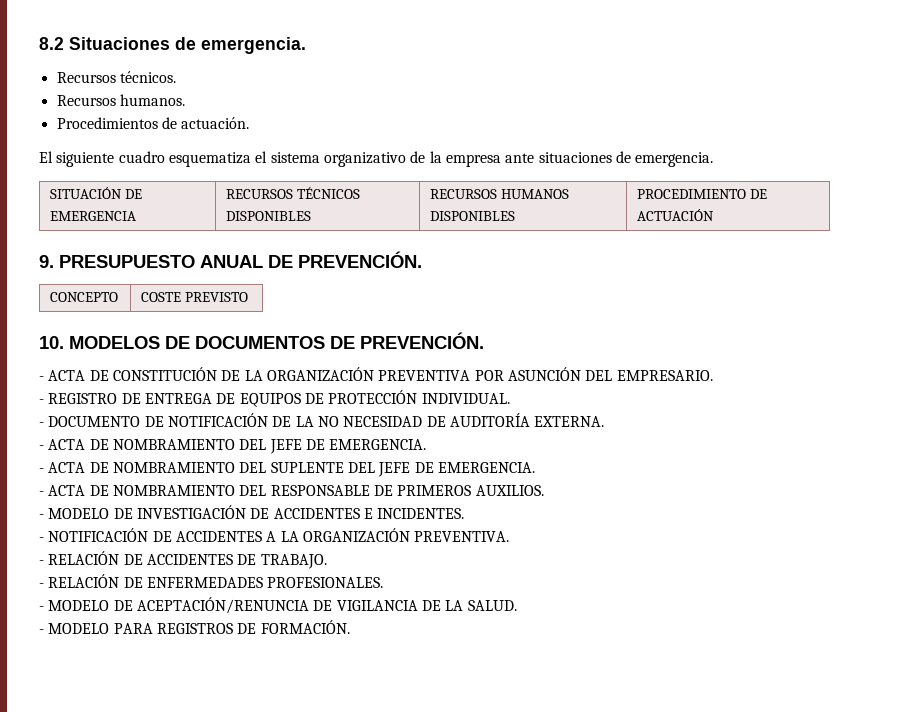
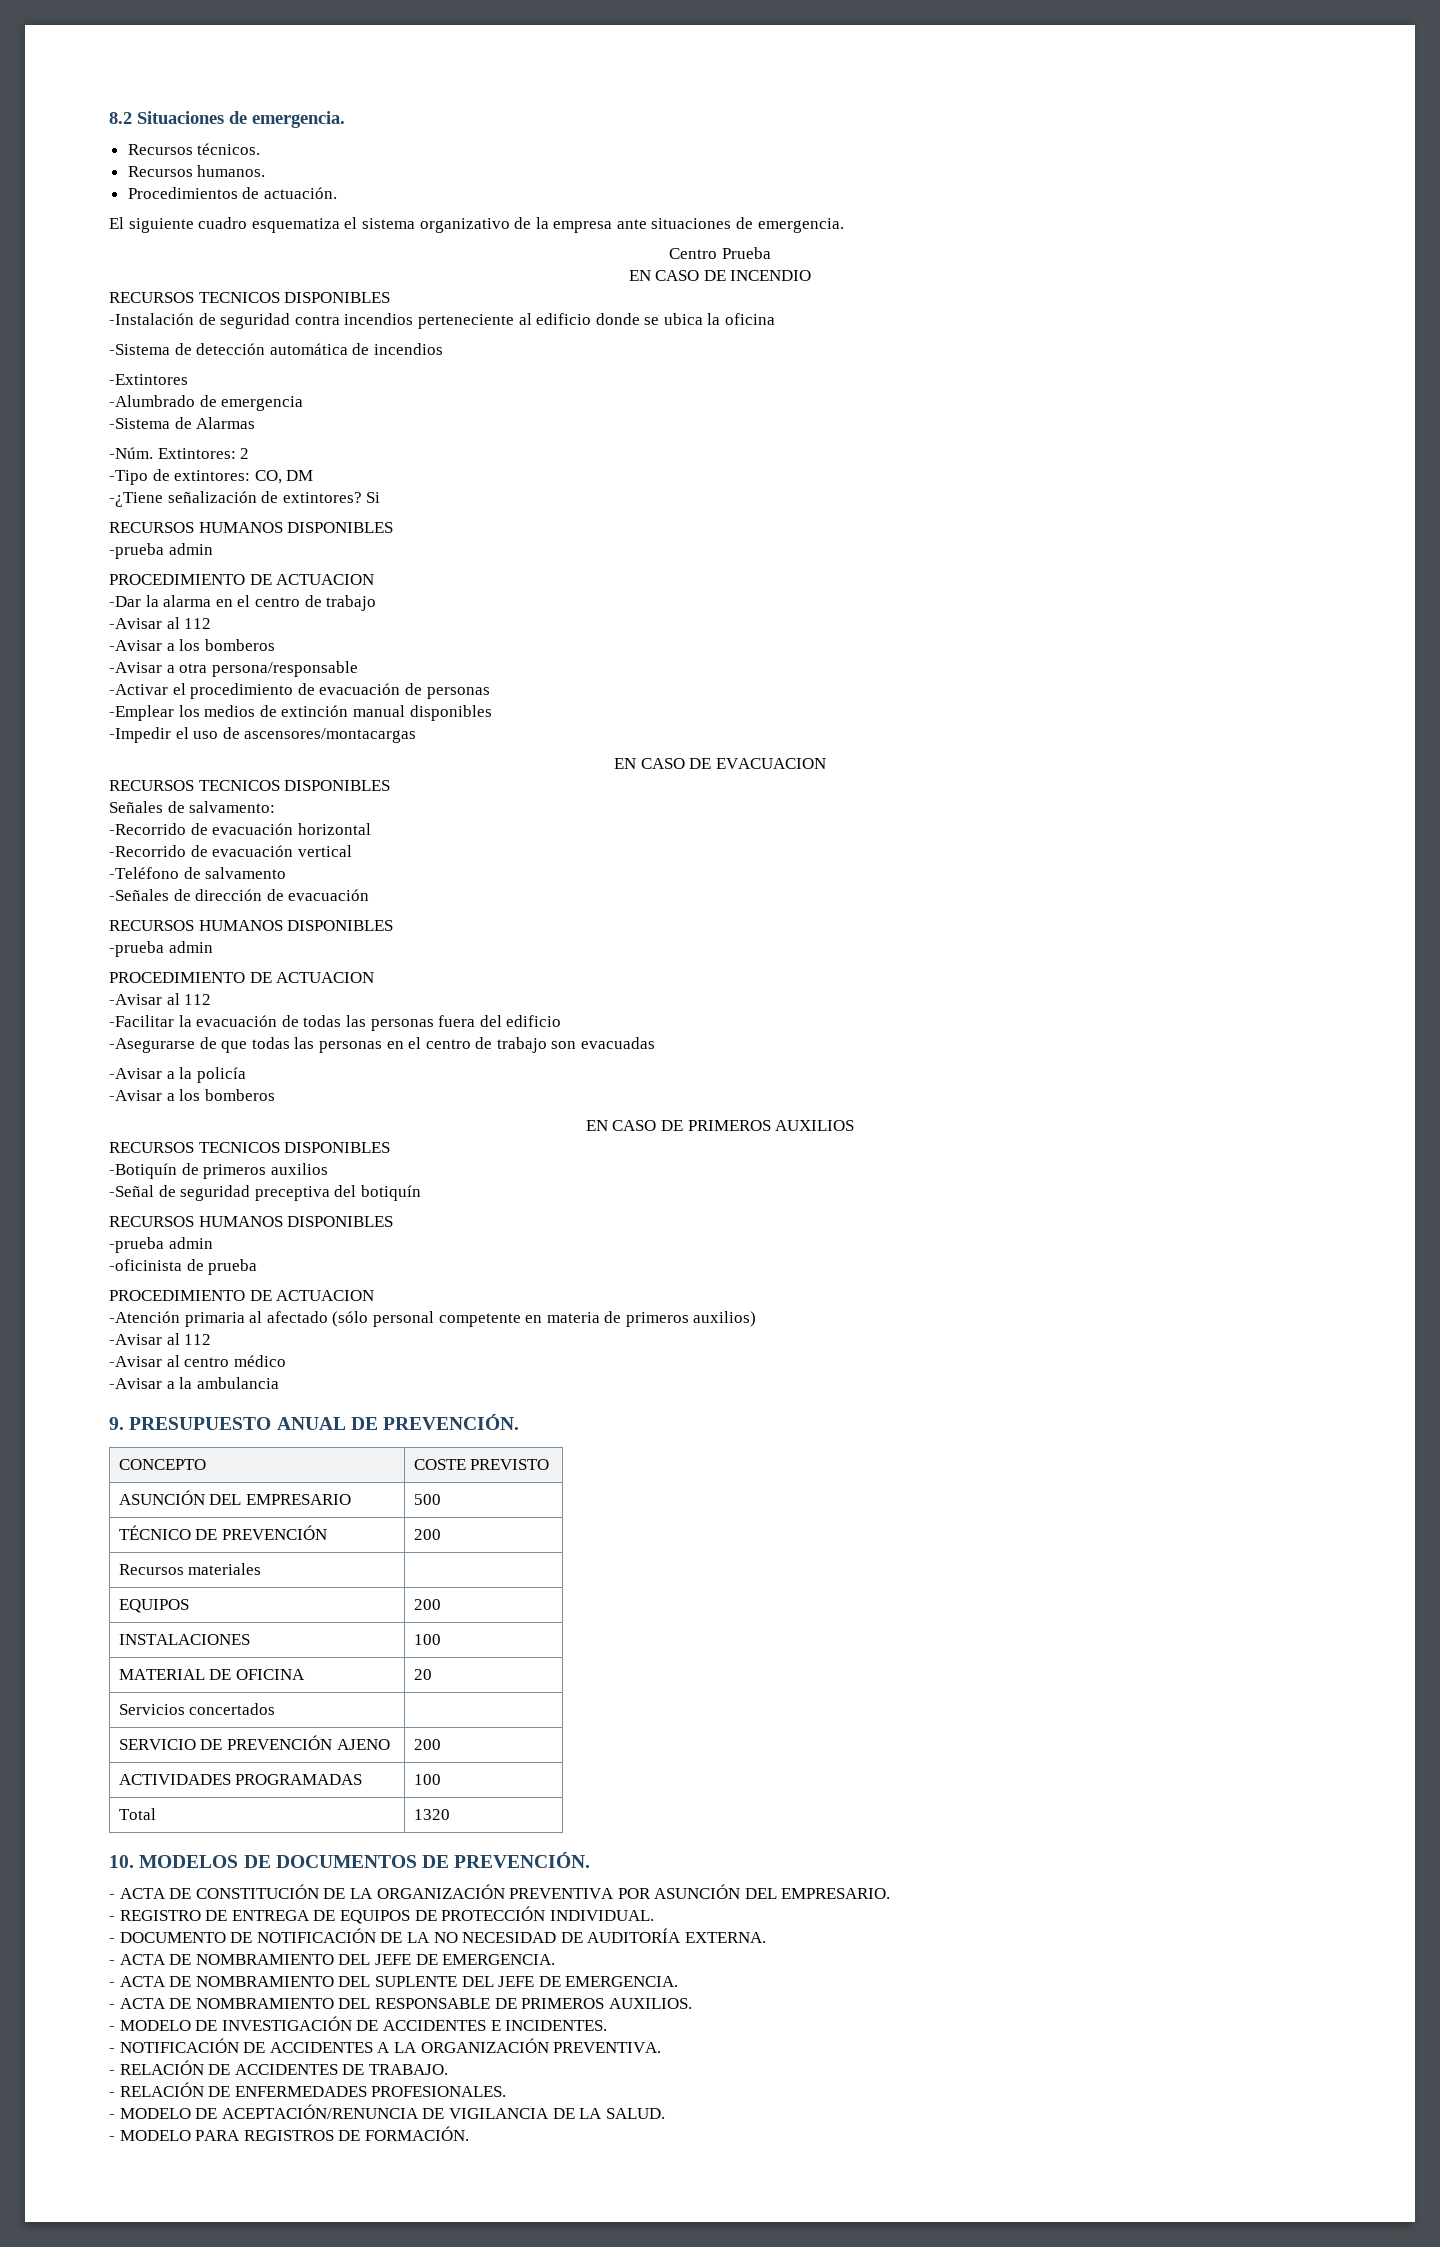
[50,187,143,199] [50,211,137,221] [226,187,361,199] [226,211,312,221] [430,189,570,199] [430,211,516,221] [637,189,768,199] [637,209,715,221] // SITUACIÓN DE EMERGENCIA | RECURSOS TÉCNICOS DISPONIBLES | RECURSOS HUMANOS DISPONIBLES | PROCEDIMIENTO DE ACTUACIÓN -> [669,247,771,259] [628,270,812,281] [109,292,391,303] [109,313,776,329] [109,343,443,355] [109,374,188,385] [109,395,304,411] [109,417,256,429] [109,447,250,459] [109,469,314,485] [109,491,381,507] [109,522,394,533] [109,543,213,559] [109,574,375,585] [109,595,377,611] [109,617,212,629] [109,639,275,651] [109,661,358,677] [109,683,490,699] [109,705,492,721] [109,727,417,743] [614,758,826,769] [109,780,391,791] [109,801,276,813] [109,823,371,835] [109,845,352,857] [109,867,287,879] [109,889,370,901] [109,920,394,931] [109,941,213,957] [109,972,375,983] [109,993,212,1005] [109,1015,562,1031] [109,1037,656,1053] [109,1067,246,1083] [109,1089,275,1101] [585,1120,855,1131] [109,1142,391,1153] [109,1163,328,1179] [109,1185,421,1201] [109,1216,394,1227] [109,1237,213,1253] [109,1259,258,1275] [109,1290,375,1301] [109,1311,757,1327] [109,1333,212,1345] [109,1355,286,1367] [109,1377,279,1389] // Centro Prueba // EN CASO DE INCENDIO // RECURSOS TECNICOS DISPONIBLES // -Instalación de seguridad contra incendios perteneciente al edificio donde se ubica la oficina // -Sistema de detección automática de incendios // -Extintores // -Alumbrado de emergencia // -Sistema de Alarmas // -Núm. Extintores: 2 // -Tipo de extintores: CO, DM // -¿Tiene señalización de extintores? Si // RECURSOS HUMANOS DISPONIBLES // -prueba admin // PROCEDIMIENTO DE ACTUACION // -Dar la alarma en el centro de trabajo // -Avisar al 112 // -Avisar a los bomberos // -Avisar a otra persona/responsable // -Activar el procedimiento de evacuación de personas // -Emplear los medios de extinción manual disponibles // -Impedir el uso de ascensores/montacargas // EN CASO DE EVACUACION // RECURSOS TECNICOS DISPONIBLES // Señales de salvamento: // -Recorrido de evacuación horizontal // -Recorrido de evacuación vertical // -Teléfono de salvamento // -Señales de dirección de evacuación // RECURSOS HUMANOS DISPONIBLES // -prueba admin // PROCEDIMIENTO DE ACTUACION // -Avisar al 112 // -Facilitar la evacuación de todas las personas fuera del edificio // -Asegurarse de que todas las personas en el centro de trabajo son evacuadas // -Avisar a la policía // -Avisar a los bomberos // EN CASO DE PRIMEROS AUXILIOS // RECURSOS TECNICOS DISPONIBLES // -Botiquín de primeros auxilios // -Señal de seguridad preceptiva del botiquín // RECURSOS HUMANOS DISPONIBLES // -prueba admin // -oficinista de prueba // PROCEDIMIENTO DE ACTUACION // -Atención primaria al afectado (sólo personal competente en materia de primeros auxilios) // -Avisar al 112 // -Avisar al centro médico // -Avisar a la ambulancia
(249, 297) none -> [118,1490,352,1505] [413,1494,441,1505] [118,1525,328,1540] [413,1529,441,1540] [118,1563,262,1575] [118,1599,189,1613] [413,1599,441,1610] [118,1634,250,1645] [413,1634,441,1645] [118,1669,306,1680] [413,1669,432,1680] [118,1703,276,1715] [118,1735,390,1750] [413,1739,441,1750] [118,1774,363,1785] [413,1774,441,1785] [118,1808,156,1820] [413,1809,450,1820] // ASUNCIÓN DEL EMPRESARIO | 500 // TÉCNICO DE PREVENCIÓN | 200 // Recursos materiales | // EQUIPOS | 200 // INSTALACIONES | 100 // MATERIAL DE OFICINA | 20 // Servicios concertados | // SERVICIO DE PREVENCIÓN AJENO | 200 // ACTIVIDADES PROGRAMADAS | 100 // Total | 1320

